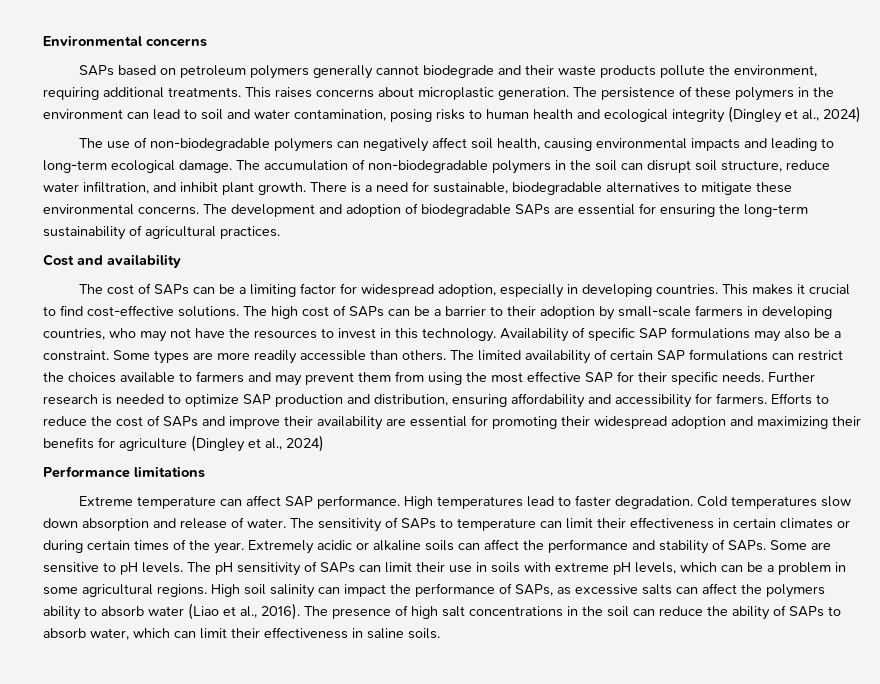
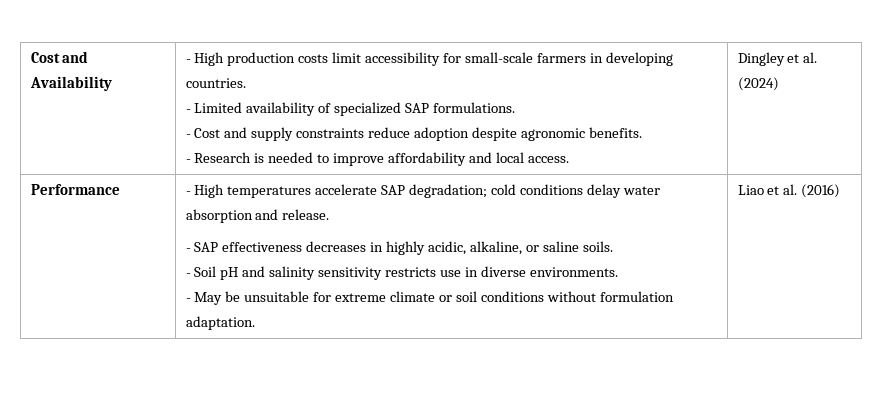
[43,35,207,47] [78,65,817,79] [43,86,834,101] [43,106,861,123] [78,137,834,152] [43,159,830,174] [43,181,792,195] [43,203,808,217] [43,225,280,240] [43,254,181,268] [78,283,850,298] [43,305,832,320] [43,327,841,342] [43,349,843,364] [43,371,815,386] [43,393,829,408] [43,415,861,430] [43,435,324,452] [43,466,205,478] [78,495,851,509] [43,517,850,532] [43,539,831,554] [43,561,846,576] [43,583,825,598] [43,603,841,620] [43,627,440,640] Environmental concerns // SAPs based on petroleum polymers generally cannot biodegrade and their waste products pollute the environment, requiring additional treatments. This raises concerns about microplastic generation. The persistence of these polymers in the environment can lead to soil and water contamination, posing risks to human health and ecological integrity (Dingley et al., 2024) // The use of non-biodegradable polymers can negatively affect soil health, causing environmental impacts and leading to long-term ecological damage. The accumulation of non-biodegradable polymers in the soil can disrupt soil structure, reduce water infiltration, and inhibit plant growth. There is a need for sustainable, biodegradable alternatives to mitigate these environmental concerns. The development and adoption of biodegradable SAPs are essential for ensuring the long-term sustainability of agricultural practices. // Cost and availability // The cost of SAPs can be a limiting factor for widespread adoption, especially in developing countries. This makes it crucial to find cost-effective solutions. The high cost of SAPs can be a barrier to their adoption by small-scale farmers in developing countries, who may not have the resources to invest in this technology. Availability of specific SAP formulations may also be a constraint. Some types are more readily accessible than others. The limited availability of certain SAP formulations can restrict the choices available to farmers and may prevent them from using the most effective SAP for their specific needs. Further research is needed to optimize SAP production and distribution, ensuring affordability and accessibility for farmers. Efforts to reduce the cost of SAPs and improve their availability are essential for promoting their widespread adoption and maximizing their benefits for agriculture (Dingley et al., 2024) // Performance limitations // Extreme temperature can affect SAP performance. High temperatures lead to faster degradation. Cold temperatures slow down absorption and release of water. The sensitivity of SAPs to temperature can limit their effectiveness in certain climates or during certain times of the year. Extremely acidic or alkaline soils can affect the performance and stability of SAPs. Some are sensitive to pH levels. The pH sensitivity of SAPs can limit their use in soils with extreme pH levels, which can be a problem in some agricultural regions. High soil salinity can impact the performance of SAPs, as excessive salts can affect the polymers ability to absorb water (Liao et al., 2016). The presence of high salt concentrations in the soil can reduce the ability of SAPs to absorb water, which can limit their effectiveness in saline soils. -> [30,51,89,63] [29,76,112,91] [185,52,673,66] [185,78,246,88] [185,102,516,116] [185,127,642,141] [185,152,569,166] [737,52,818,66] [737,77,779,91] [30,184,120,195] [185,184,660,198] [185,209,330,223] [185,241,613,255] [185,266,618,280] [185,291,674,305] [185,316,255,330] [737,184,841,198] Cost and Availability | - High production costs limit accessibility for small-scale farmers in developing countries. // - Limited availability of specialized SAP formulations. // - Cost and supply constraints reduce adoption despite agronomic benefits. // - Research is needed to improve affordability and local access. | Dingley et al. (2024) // Performance | - High temperatures accelerate SAP degradation; cold conditions delay water absorption and release. // - SAP effectiveness decreases in highly acidic, alkaline, or saline soils. // - Soil pH and salinity sensitivity restricts use in diverse environments. // - May be unsuitable for extreme climate or soil conditions without formulation adaptation. | Liao et al. (2016)

